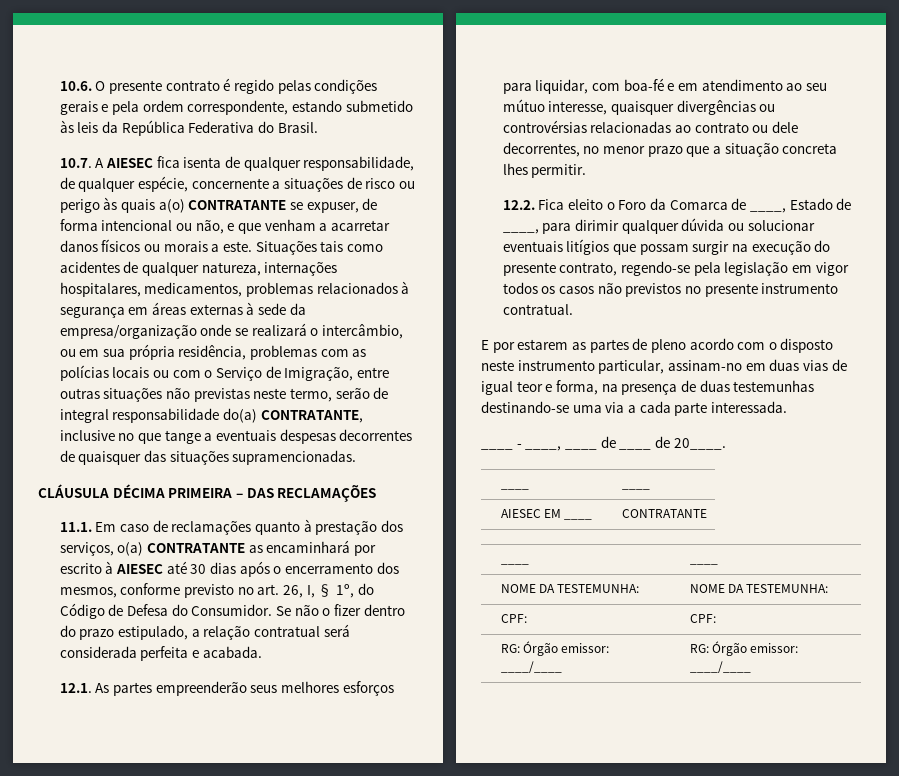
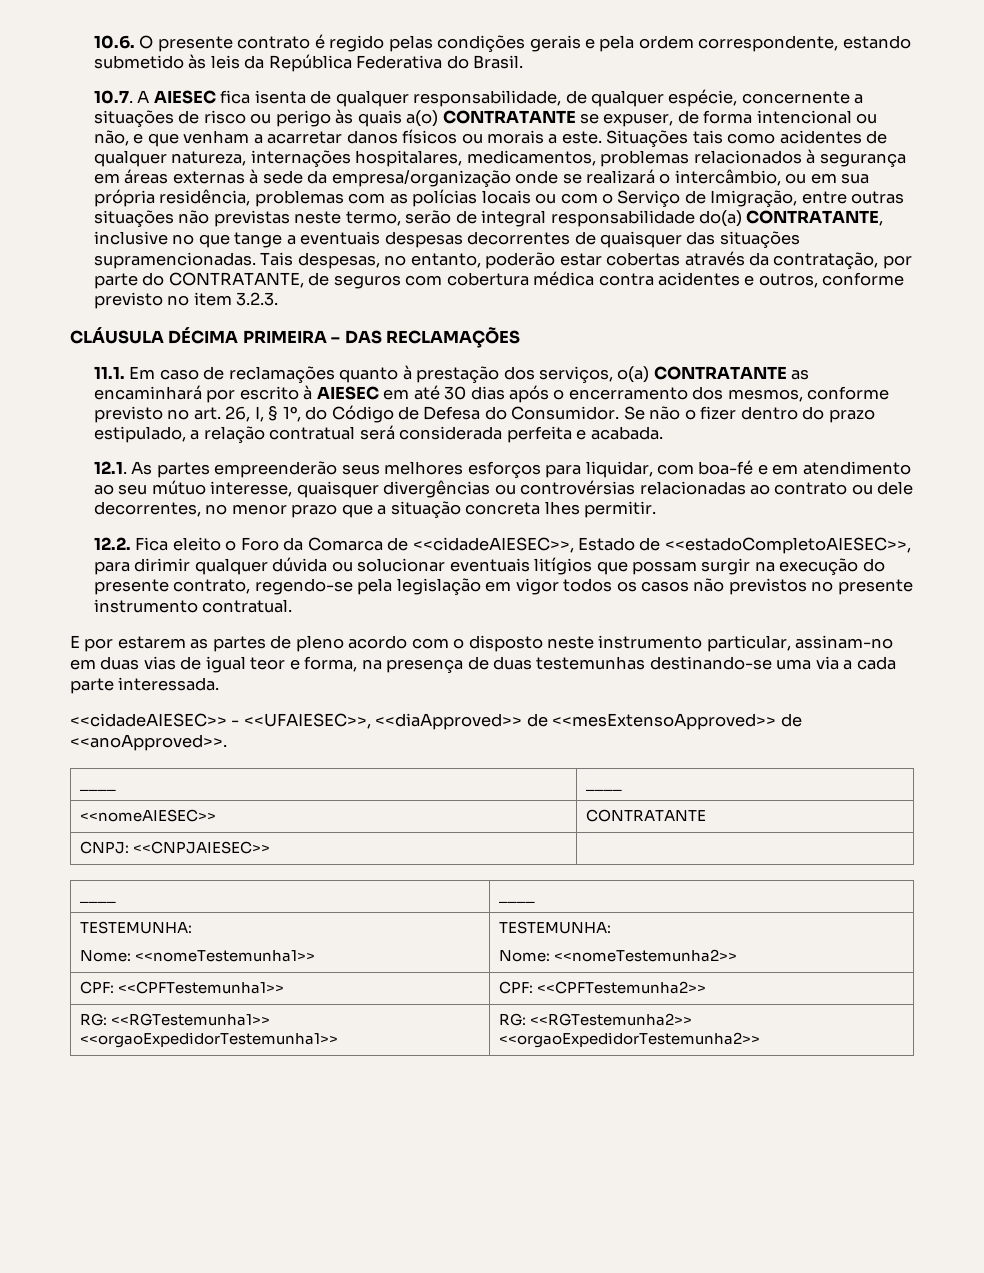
(357, 457) none -> [260,251,912,269] [93,271,905,289] [93,292,279,309] Tais despesas, no entanto, poderão estar cobertas através da contratação, por parte do CONTRATANTE, de seguros com cobertura médica contra acidentes e outros, conforme previsto no item 3.2.3.
(164, 569) none -> [383,389,410,400] em
[749,208,786,213] ____, -> [412,537,574,553] <<cidadeAIESEC>>,
[502,229,539,234] ____, -> [664,537,911,554] <<estadoCompletoAIESEC>>,
[481,448,513,450] [516,444,597,451] [600,436,616,448] [619,448,652,450] [654,436,726,450] [500,488,529,490] [621,488,650,490] [500,509,562,518] [564,518,593,520] [621,509,707,518] [500,563,529,565] [689,563,718,565] [500,584,640,593] [689,584,829,593] [500,614,527,623] [689,614,716,623] [500,641,610,656] [500,661,562,673] [689,641,799,656] [689,661,751,673] ____ - ____, ____ de ____ de 20____. // ____ | ____ // AIESEC EM ____ | CONTRATANTE // ____ | ____ // NOME DA TESTEMUNHA: | NOME DA TESTEMUNHA: // CPF: | CPF: // RG: Órgão emissor: ____/____ | RG: Órgão emissor: ____/____ -> [70,713,802,730] [70,734,227,751] [80,789,117,791] [586,789,623,791] [80,809,217,822] [586,809,707,822] [80,841,271,854] [80,901,117,903] [499,901,536,903] [80,921,193,934] [80,950,316,962] [499,921,612,934] [499,949,738,962] [80,981,285,994] [499,981,707,994] [80,1013,271,1026] [80,1032,339,1048] [499,1013,693,1026] [499,1032,761,1048] <<cidadeAIESEC>> - <<UFAIESEC>>, <<diaApproved>> de <<mesExtensoApproved>> de <<anoApproved>>. // ____ | ____ // <<nomeAIESEC>> | CONTRATANTE // CNPJ: <<CNPJAIESEC>> | // ____ | ____ // TESTEMUNHA: // Nome: <<nomeTestemunha1>> | TESTEMUNHA: // Nome: <<nomeTestemunha2>> // CPF: <<CPFTestemunha1>> | CPF: <<CPFTestemunha2>> // RG: <<RGTestemunha1>> <<orgaoExpedidorTestemunha1>> | RG: <<RGTestemunha2>> <<orgaoExpedidorTestemunha2>>

